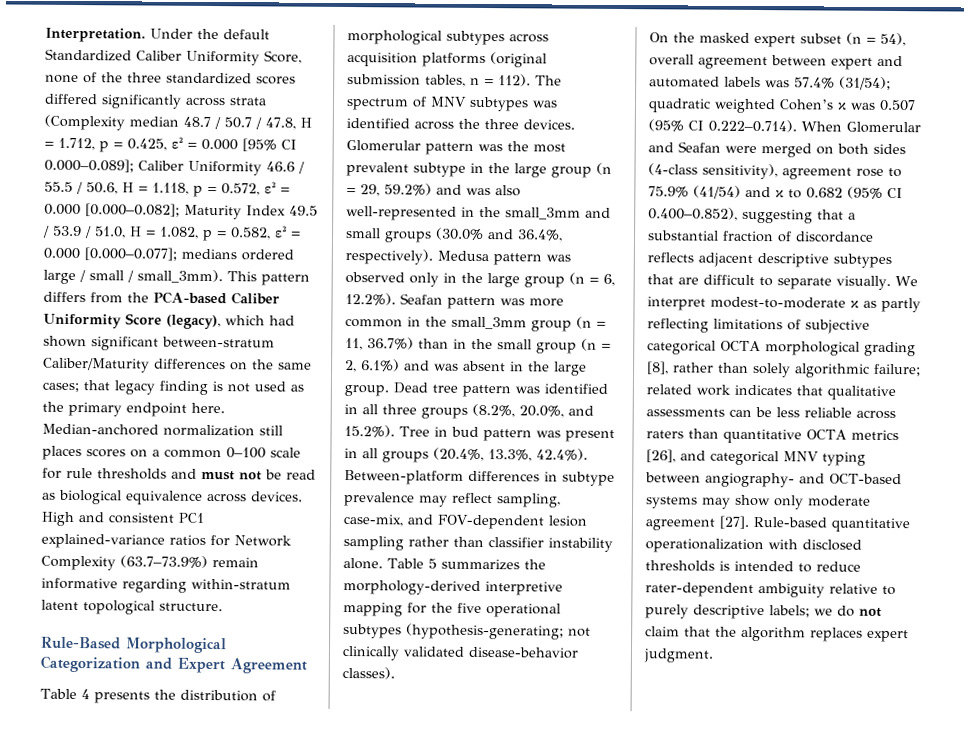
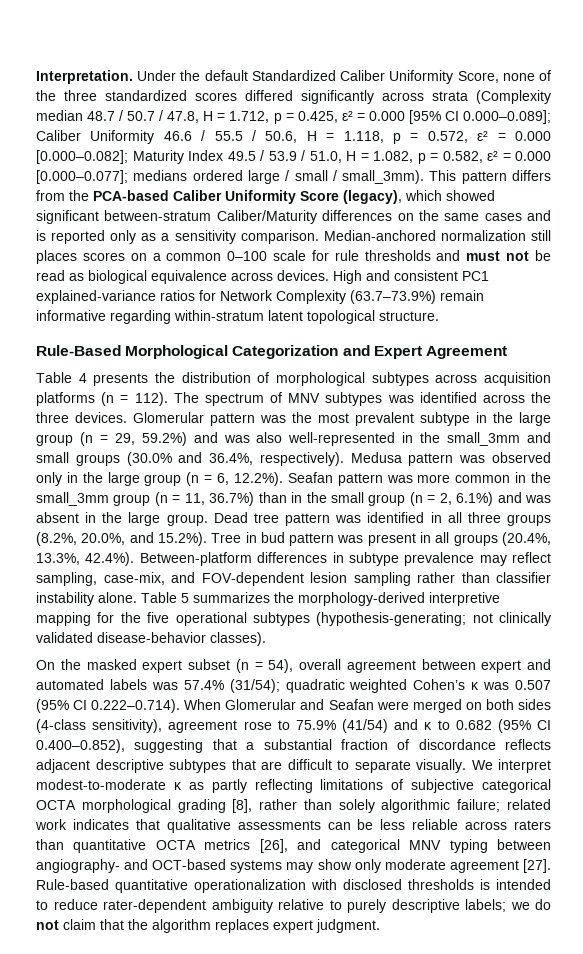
[269,315,295,326] [43,335,87,348] had shown -> [446,190,495,201] showed
[42,380,304,395] [42,401,225,417] cases; that legacy finding is not used as the primary endpoint here. -> [484,210,551,221] [36,230,319,244] cases and is reported only as a sensitivity comparison.
[490,52,547,68] [347,74,480,87] (original submission tables, n -> [101,392,115,406] (n

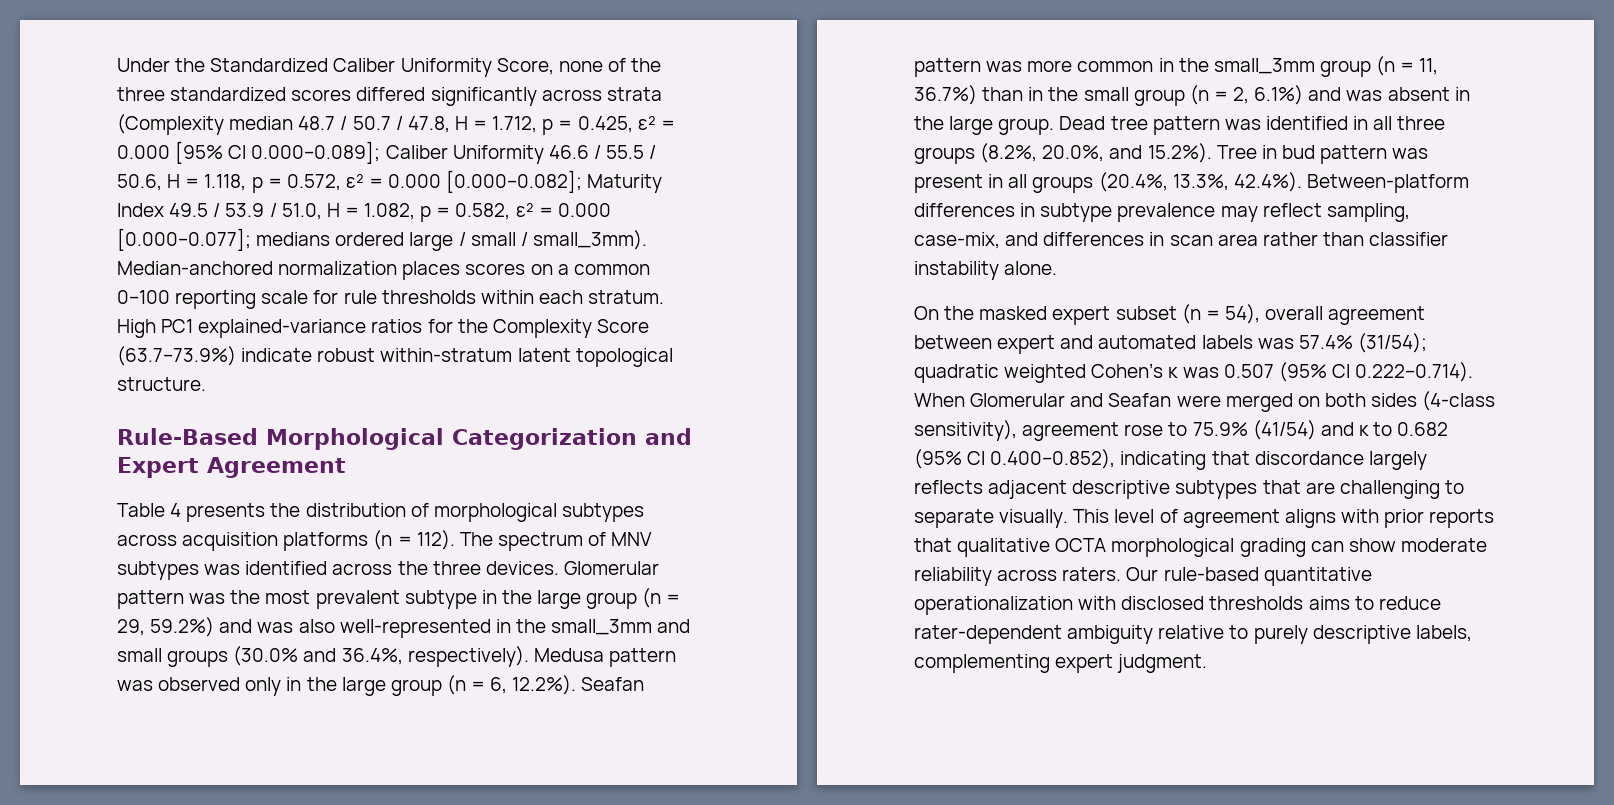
[36,70,133,84] Interpretation. -> (117, 65) none
[204,70,248,81] default -> (206, 65) none
[429,170,552,184] [36,190,495,204] [36,210,551,224] [36,230,319,244] This pattern differs from the PCA-based Caliber Uniformity Score (legacy), which showed significant between-stratum Caliber/Maturity differences on the same cases and is reported only as a sensitivity comparison. -> (647, 240) none
[531,230,551,241] still -> (398, 268) none
(268, 256) none -> [175,290,257,309] reporting
[436,250,552,261] [36,270,489,284] [36,290,484,304] [36,310,171,324] and must not be read as biological equivalence across devices. High and consistent PC1 explained-variance ratios for Network Complexity (63.7–73.9%) remain informative regarding -> [480,290,665,304] [117,319,649,338] [117,346,376,366] within each stratum. High PC1 explained-variance ratios for the Complexity Score (63.7–73.9%) indicate robust
[201,572,411,586] FOV-dependent lesion sampling -> [1043,232,1258,246] differences in scan area
[141,592,500,606] [36,612,551,626] [36,632,266,646] Table 5 summarizes the morphology-derived interpretive mapping for the five operational subtypes (hypothesis-generating; not clinically validated disease-behavior classes). -> (1058, 268) none
[134,739,496,753] suggesting that a substantial fraction of discordance -> [1120,451,1427,470] indicating that discordance largely
[287,759,332,770] difficult -> [1339,480,1440,499] challenging
[471,759,551,773] [36,779,551,793] [36,799,551,813] [35,819,551,833] [36,839,551,853] [36,859,551,873] [36,879,109,890] We interpret modest-to-moderate κ as partly reflecting limitations of subjective categorical OCTA morphological grading [8], rather than solely algorithmic failure; related work indicates that qualitative assessments can be less reliable across raters than quantitative OCTA metrics [26], and categorical MNV typing between angiography- and OCT-based systems may show only moderate agreement [27]. Rule-based -> [1073,509,1495,528] [914,538,1487,557] [914,567,1259,586] This level of agreement aligns with prior reports that qualitative OCTA morphological grading can show moderate reliability across raters. Our rule-based
[480,879,551,890] is intended -> [1308,596,1350,610] aims
[465,899,551,912] [36,919,269,933] labels; we do not claim that the algorithm replaces -> [1415,625,1472,642] [914,654,1050,673] labels, complementing

